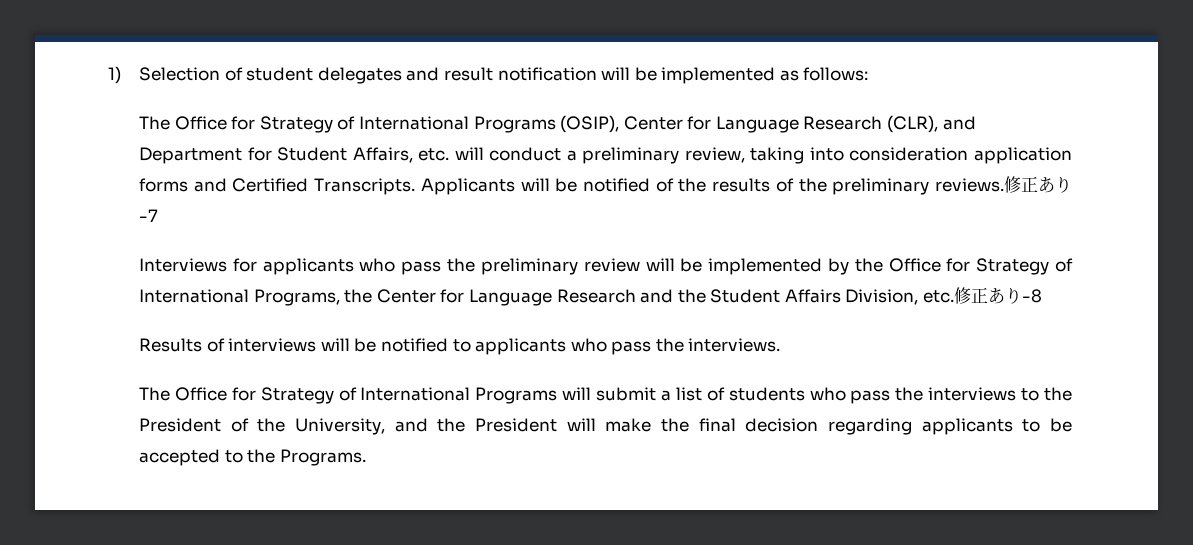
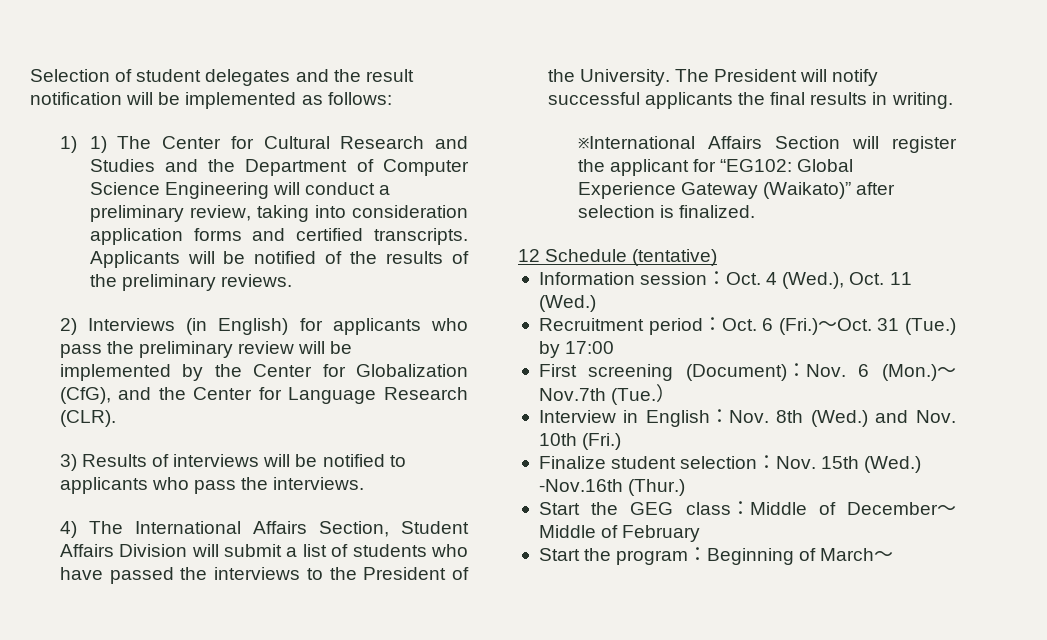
[108,66,121,84] 1) -> (30, 75) none
(440, 74) none -> [333,69,361,82] the
[138,115,976,133] [138,147,450,164] The Office for Strategy of International Programs (OSIP), Center for Language Research (CLR), and Department for Student Affairs, etc. -> [59,136,469,153] [89,159,469,176] [89,182,269,199] 1) 1) The Center for Cultural Research and Studies and the Department of Computer Science Engineering
[232,178,416,195] Certified Transcripts. -> [296,228,468,245] certified transcripts.
[1004,176,1072,193] [138,209,158,222] [138,258,227,272] 修正あり-7 // Interviews -> [59,318,289,335] // 2) Interviews (in English)
[888,258,1073,275] [138,289,340,306] Office for Strategy of International Programs, -> [253,364,469,377] [59,387,152,404] Center for Globalization (CfG), and
[640,287,1043,305] and the Student Affairs Division, etc.修正あり-8 // -> [59,410,116,427] [59,454,77,471] (CLR). // 3)
[138,387,558,404] The Office for Strategy of International Programs -> [59,521,470,538] [59,544,188,557] 4) The International Affairs Section, Student Affairs Division
[850,390,891,404] pass -> [59,567,174,584] have passed
[294,418,1072,435] [138,449,366,466] University, and the President will make the final decision regarding applicants to be accepted to the Programs. -> [579,69,879,86] [547,92,953,109] [577,136,957,153] [577,159,854,176] [577,182,896,199] [577,205,755,218] [518,249,718,266] [538,271,912,289] [538,295,596,312] [538,317,956,335] [538,341,615,358] [538,363,957,381] [538,384,676,405] [538,409,956,427] [538,433,622,450] [538,455,922,473] [538,479,686,496] [538,501,957,515] [538,525,701,542] [538,547,894,565] University. The President will notify successful applicants the final results in writing. // ※International Affairs Section will register the applicant for “EG102: Global Experience Gateway (Waikato)” after selection is finalized. // 12 Schedule (tentative) // Information session：Oct. 4 (Wed.), Oct. 11 (Wed.) // Recruitment period：Oct. 6 (Fri.)～Oct. 31 (Tue.) by 17:00 // First screening (Document)：Nov. 6 (Mon.)～Nov.7th (Tue.） // Interview in English：Nov. 8th (Wed.) and Nov. 10th (Fri.) // Finalize student selection：Nov. 15th (Wed.) -Nov.16th (Thur.) // Start the GEG class：Middle of December～Middle of February // Start the program：Beginning of March～

